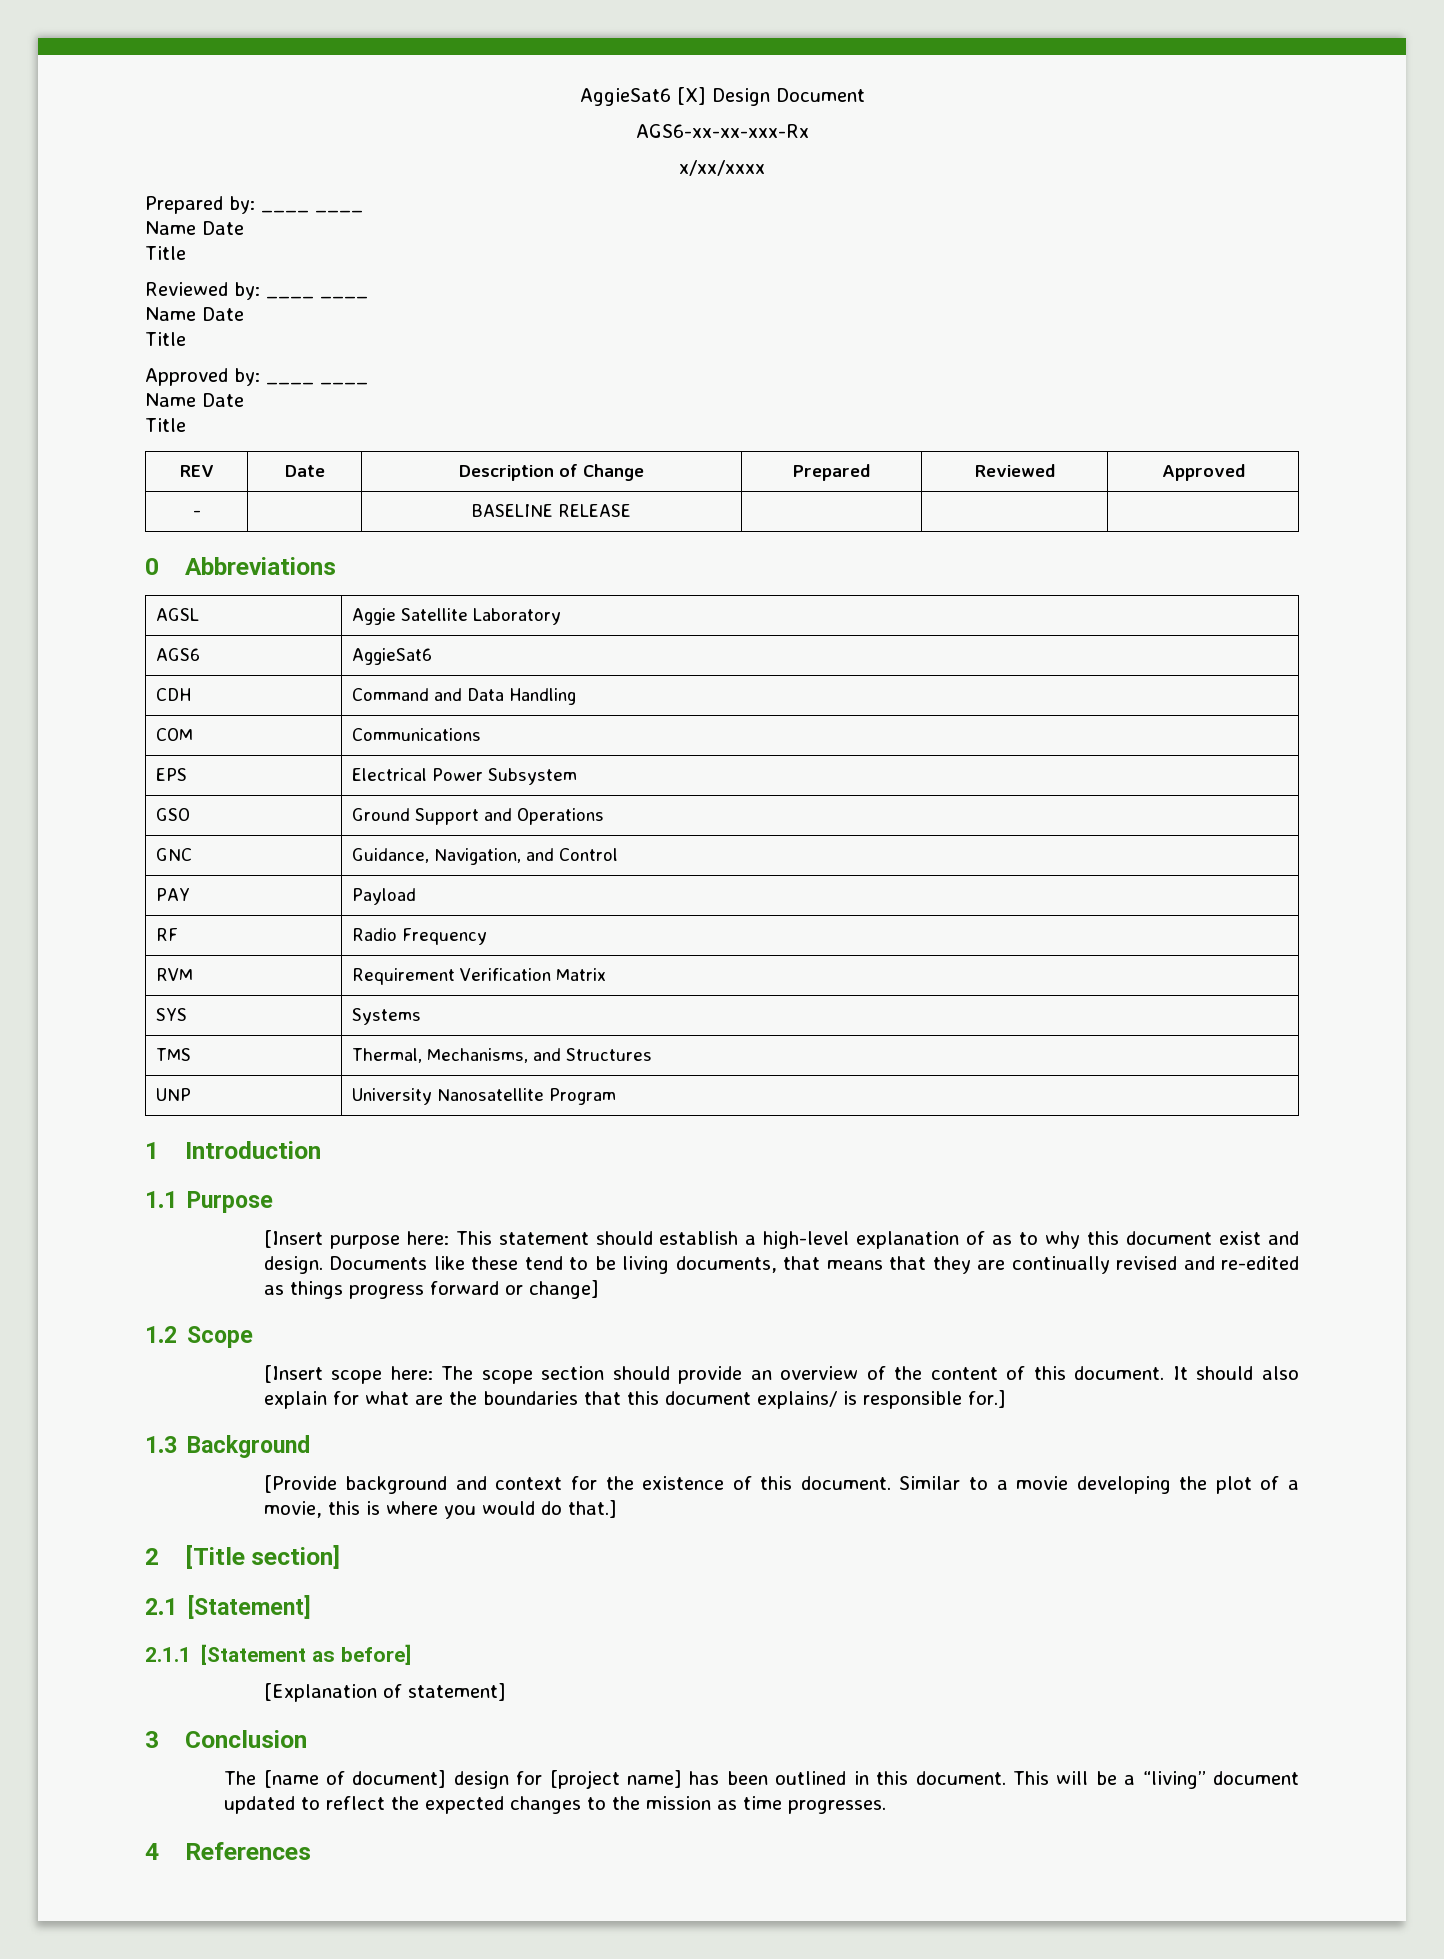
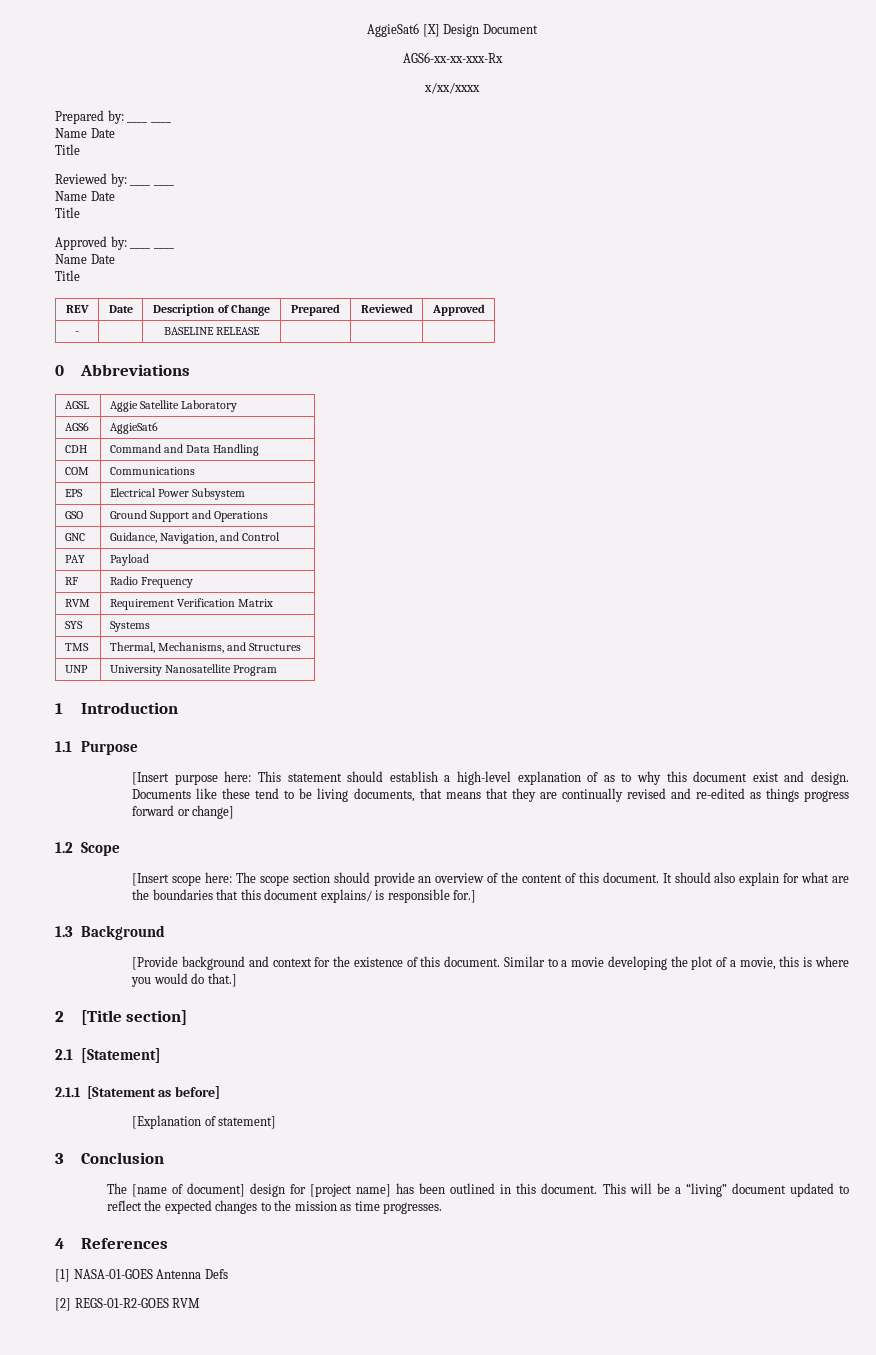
(311, 1851) none -> [55,1269,228,1282] [55,1298,201,1311] // [1] NASA-01-GOES Antenna Defs // [2] REGS-01-R2-GOES RVM

